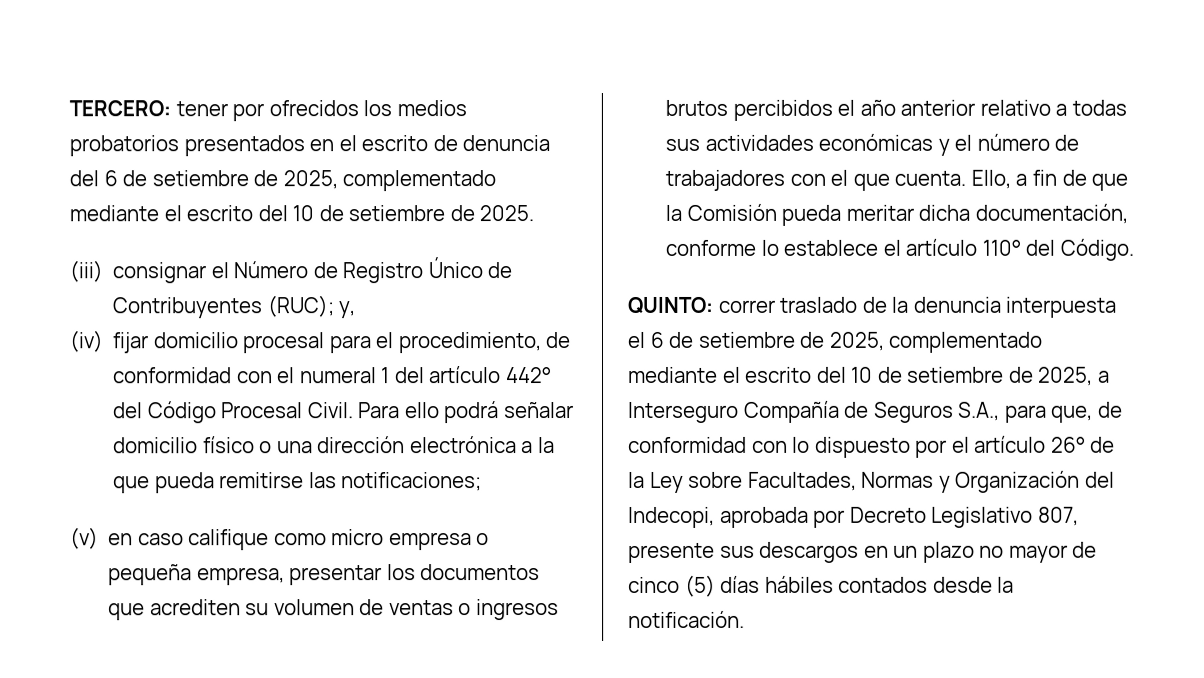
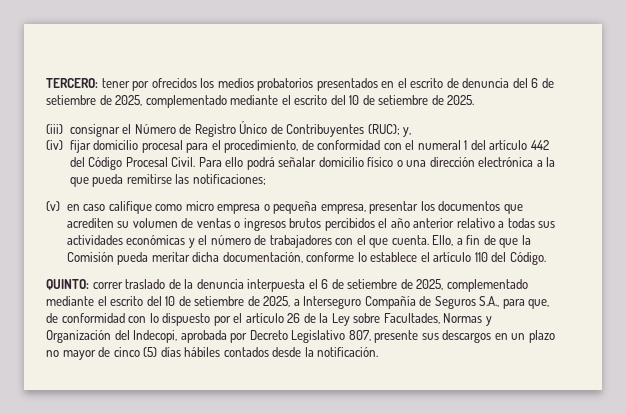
[505,367,552,384] 442° -> [530,140,549,150] 442
[981,239,1021,256] 110° -> [474,252,488,262] 110
[1050,436,1086,453] 26° -> [287,313,301,323] 26

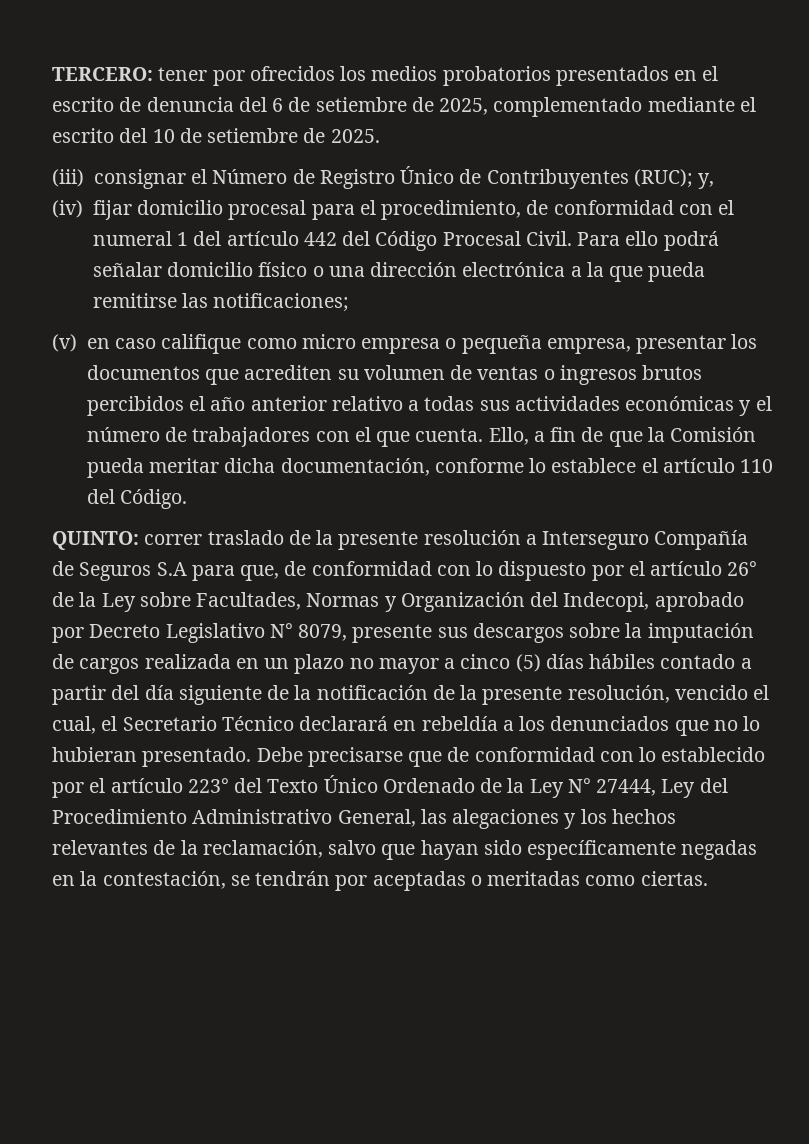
[196,279,528,292] [46,296,291,307] denuncia interpuesta el 6 de setiembre de 2025, complementado mediante el escrito del 10 de setiembre de 2025, -> [338,530,521,550] presente resolución
[479,296,500,307] S.A., -> [156,562,187,576] S.A
[287,313,301,323] 26 -> [727,561,758,576] 26°
[180,330,227,343] aprobada -> [654,592,744,612] aprobado
[348,330,371,341] 807, -> [269,623,348,641] N° 8079,
(492, 336) none -> [569,623,754,643] [52,654,231,674] sobre la imputación de cargos realizada
[98,347,111,357] de -> [444,658,456,669] a
[223,347,379,357] contados desde la notificación. -> [660,654,752,669] [52,685,770,705] [52,716,761,736] [52,747,766,767] [52,775,728,798] [52,809,676,829] [52,840,758,860] [52,871,708,891] contado a partir del día siguiente de la notificación de la presente resolución, vencido el cual, el Secretario Técnico declarará en rebeldía a los denunciados que no lo hubieran presentado. Debe precisarse que de conformidad con lo establecido por el artículo 223° del Texto Único Ordenado de la Ley N° 27444, Ley del Procedimiento Administrativo General, las alegaciones y los hechos relevantes de la reclamación, salvo que hayan sido específicamente negadas en la contestación, se tendrán por aceptadas o meritadas como ciertas.

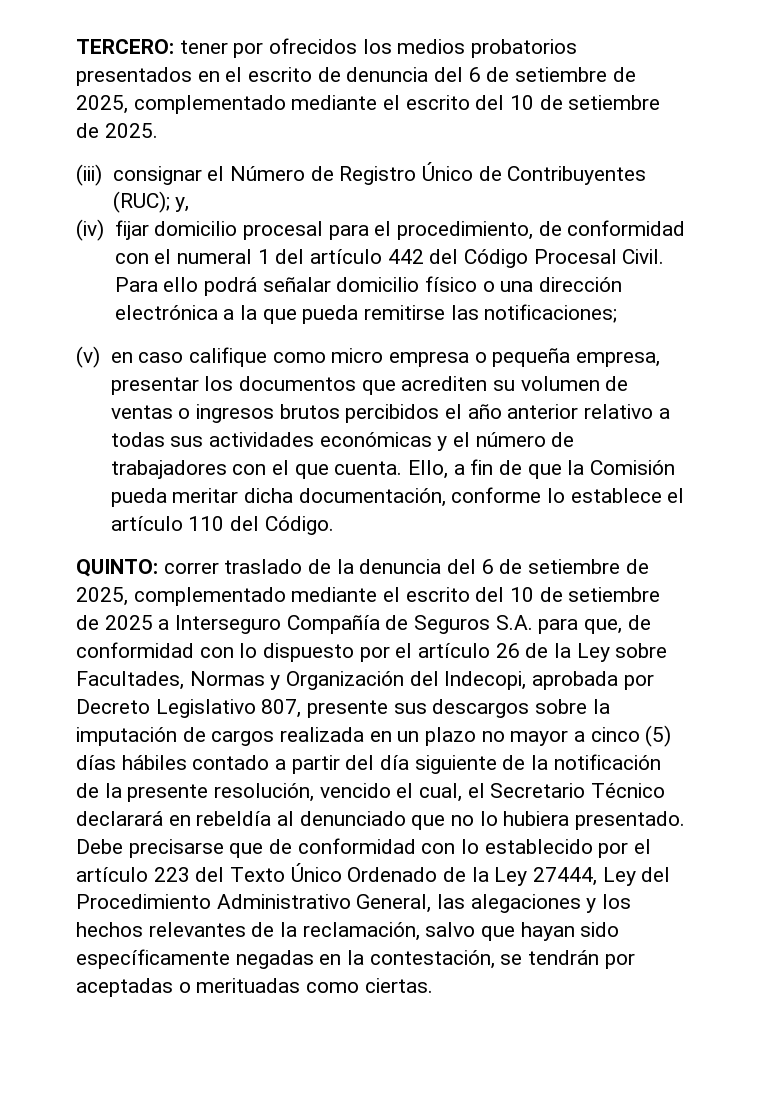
[338,530,521,550] presente resolución -> [359,559,649,574] [76,587,661,606] [76,615,153,630] denuncia del 6 de setiembre de 2025, complementado mediante el escrito del 10 de setiembre de 2025
[156,562,187,576] S.A -> [495,615,533,630] S.A.
[727,561,758,576] 26° -> [495,643,520,658] 26
[654,592,744,612] aprobado -> [532,671,619,690] aprobada
[269,623,348,641] N° 8079, -> [261,699,302,718] 807,
[502,716,670,731] a los denunciados -> [277,811,406,826] al denunciado
[52,747,137,762] hubieran -> [503,811,570,826] hubiera
[187,778,229,793] 223° -> [153,867,190,882] 223
[567,778,591,793] N° -> (528, 876) none
[487,871,581,886] meritadas -> [196,978,301,993] merituadas

